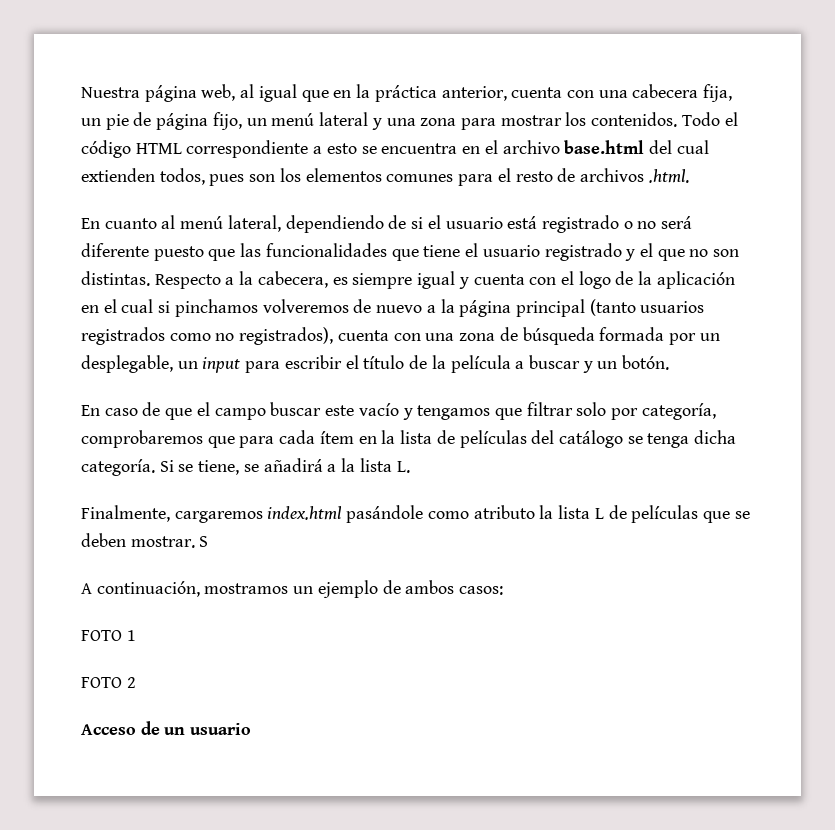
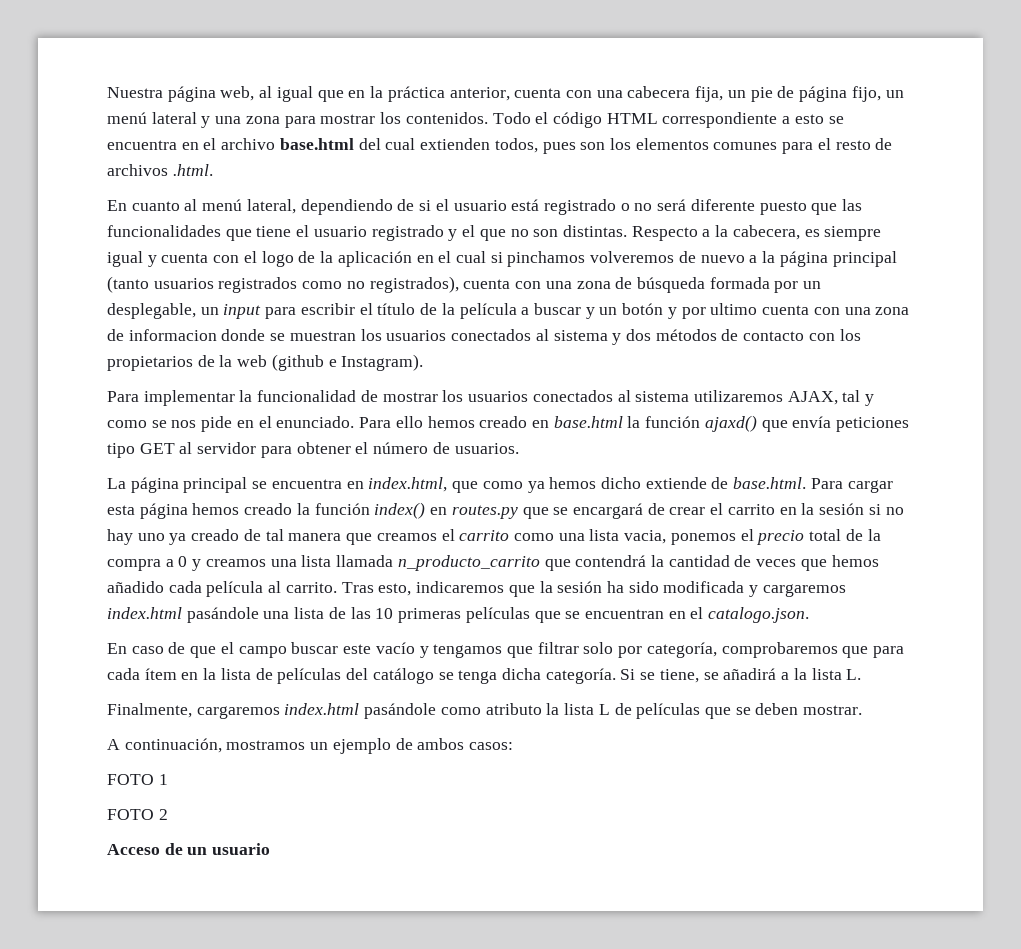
[622,355,670,370] botón. -> [622,303,910,319] [107,329,861,345] [107,354,424,371] [107,390,875,406] [107,415,910,432] [107,442,519,458] [107,477,893,493] [107,502,904,519] [107,529,881,545] [107,555,879,571] [107,581,846,597] [107,607,810,623] botón y por ultimo cuenta con una zona de informacion donde se muestran los usuarios conectados al sistema y dos métodos de contacto con los propietarios de la web (github e Instagram). // Para implementar la funcionalidad de mostrar los usuarios conectados al sistema utilizaremos AJAX, tal y como se nos pide en el enunciado. Para ello hemos creado en base.html la función ajaxd() que envía peticiones tipo GET al servidor para obtener el número de usuarios. // La página principal se encuentra en index.html, que como ya hemos dicho extiende de base.html. Para cargar esta página hemos creado la función index() en routes.py que se encargará de crear el carrito en la sesión si no hay uno ya creado de tal manera que creamos el carrito como una lista vacia, ponemos el precio total de la compra a 0 y creamos una lista llamada n_producto_carrito que contendrá la cantidad de veces que hemos añadido cada película al carrito. Tras esto, indicaremos que la sesión ha sido modificada y cargaremos index.html pasándole una lista de las 10 primeras películas que se encuentran en el catalogo.json.
[199,536,209,547] S -> (863, 710) none

